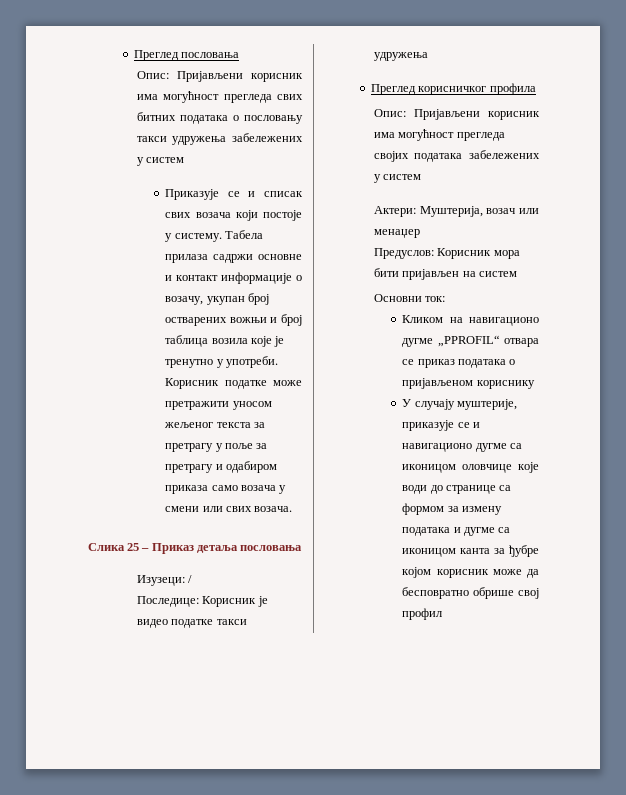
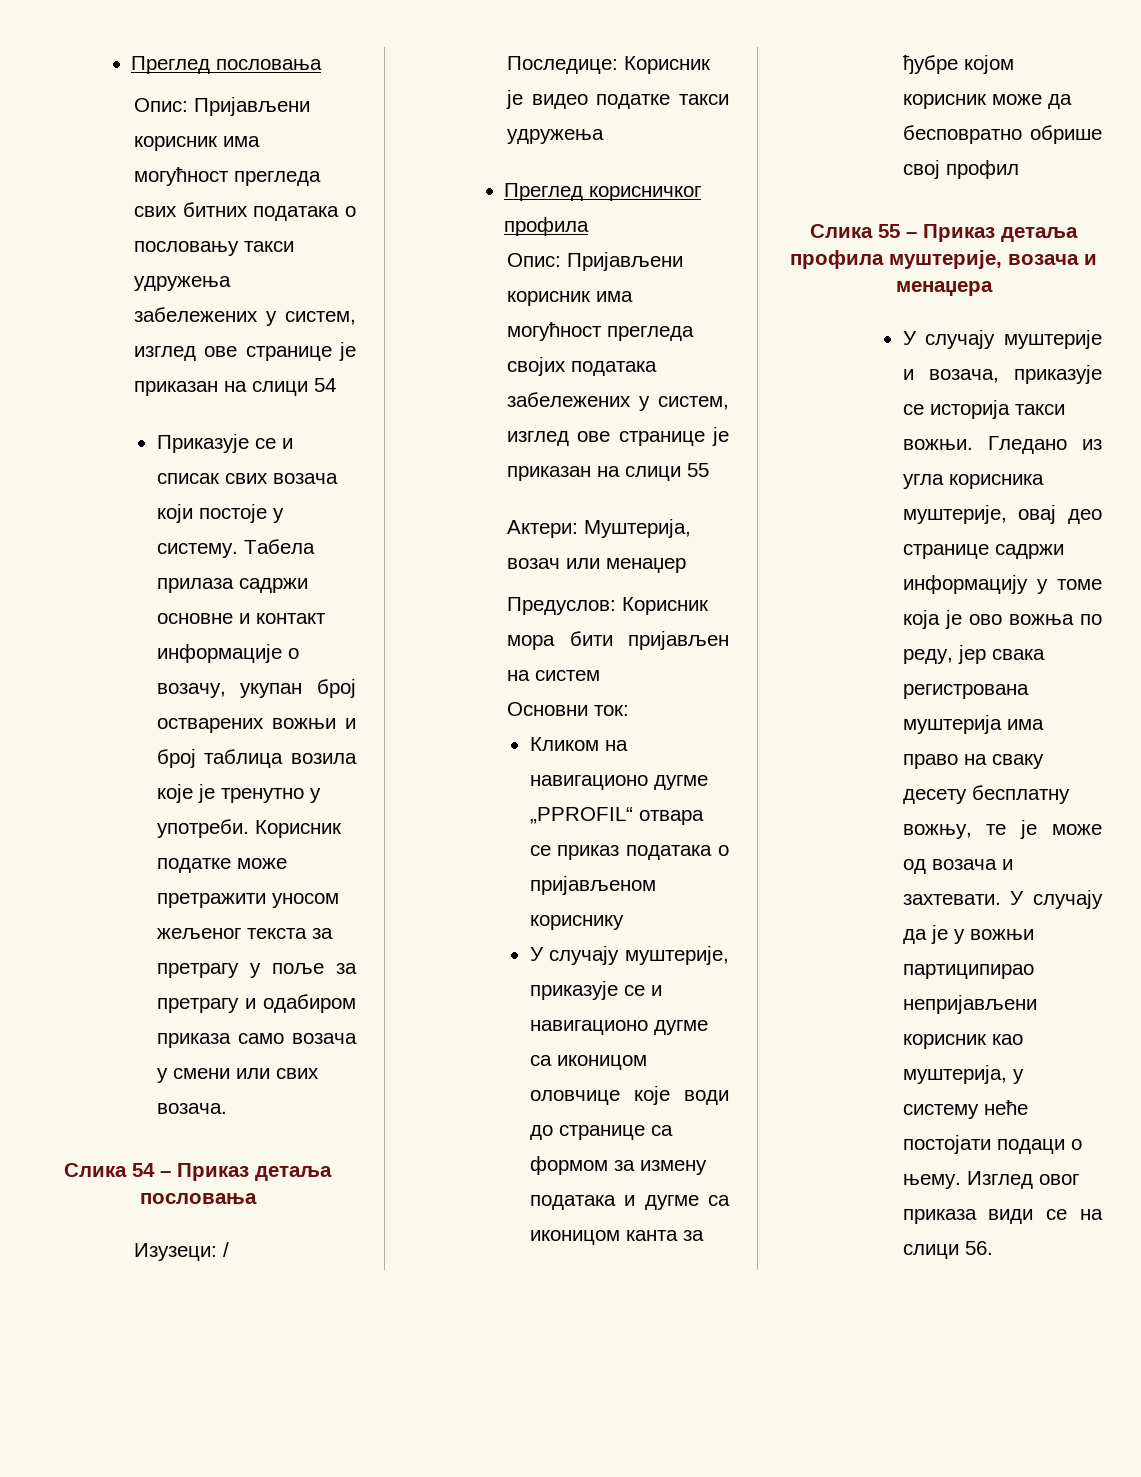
[146,157,185,163] систем -> [285,311,356,325] [134,342,357,361] [134,378,337,396] систем, изглед ове странице је приказан на слици 54
[126,543,139,551] 25 -> [132,1163,155,1177] 54
[383,174,422,180] систем -> [658,396,729,410] [507,427,729,446] [507,463,710,481] систем, изглед ове странице је приказан на слици 55
(443, 614) none -> [810,224,1078,242] [790,250,1097,269] [895,281,993,296] [902,330,1102,349] [902,365,1102,384] [902,400,1065,419] [902,436,1102,454] [902,474,1044,489] [902,505,1102,524] [902,544,1064,559] [902,575,1102,594] [902,610,1102,629] [902,645,1045,664] [902,684,1029,699] [902,715,1044,734] [902,754,1044,769] [902,785,1070,804] [902,820,1102,839] [902,859,1013,874] [902,890,1103,909] [902,925,1034,944] [902,964,1034,979] [902,995,1037,1014] [902,1034,1023,1049] [902,1065,1024,1084] [902,1100,1028,1119] [902,1135,1082,1154] [902,1171,1079,1189] [902,1209,1103,1224] [902,1241,993,1259] // Слика 55 – Приказ детаља профила муштерије, возача и менаџера // У случају муштерије и возача, приказује се историја такси вожњи. Гледано из угла корисника муштерије, овај део странице садржи информацију у томе која је ово вожња по реду, јер свака регистрована муштерија има право на сваку десету бесплатну вожњу, те је може од возача и захтевати. У случају да је у вожњи партиципирао непријављени корисник као муштерија, у систему неће постојати подаци о њему. Изглед овог приказа види се на слици 56.

